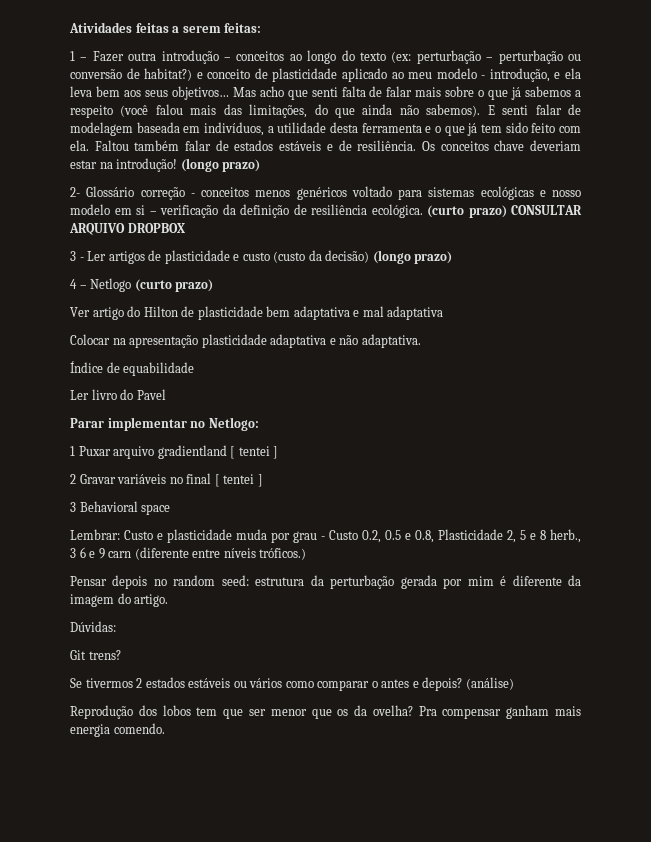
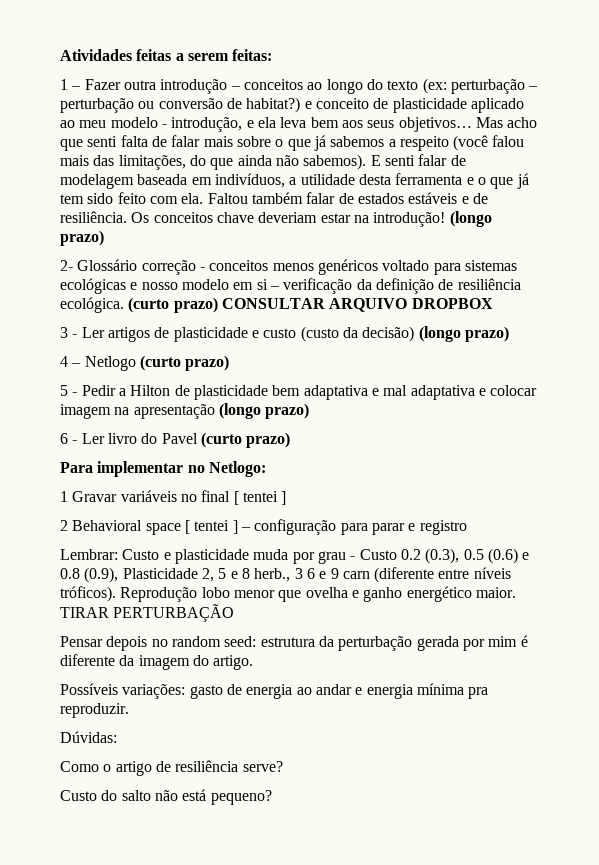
[70,306,141,320] Ver artigo do -> [60,385,126,396] 5 - Pedir a
[70,334,421,348] [70,361,195,376] // Colocar na apresentação plasticidade adaptativa e não adaptativa. // Índice de equabilidade // -> [478,385,538,396] [60,403,310,419] [60,433,78,444] e colocar imagem na apresentação (longo prazo) // 6 -
[70,418,104,428] // Parar -> [200,432,291,448] [60,462,93,473] (curto prazo) // Para
[78,445,279,459] [70,474,76,484] Puxar arquivo gradientland [ tentei ] // 2 -> (68, 496) none
[70,502,76,512] 3 -> [60,520,68,531] 2
(171, 509) none -> [184,519,467,535] [ tentei ] – configuração para parar e registro
[362,530,434,543] 0.2, 0.5 e 0.8, -> [400,548,530,564] [60,567,119,583] 0.2 (0.3), 0.5 (0.6) e 0.8 (0.9),
[259,548,307,560] tróficos.) -> [60,586,516,602] [60,604,235,622] tróficos). Reprodução lobo menor que ovelha e ganho energético maior. TIRAR PERTURBAÇÃO
[70,621,116,632] [70,650,121,660] [70,677,514,691] [70,705,581,719] [70,723,165,737] Dúvidas: // Git trens? // Se tivermos 2 estados estáveis ou vários como comparar o antes e depois? (análise) // Reprodução dos lobos tem que ser menor que os da ovelha? Pra compensar ganham mais energia comendo. -> [60,683,489,699] [60,703,129,718] [60,731,117,743] [60,760,283,776] [60,789,272,805] Possíveis variações: gasto de energia ao andar e energia mínima pra reproduzir. // Dúvidas: // Como o artigo de resiliência serve? // Custo do salto não está pequeno?

